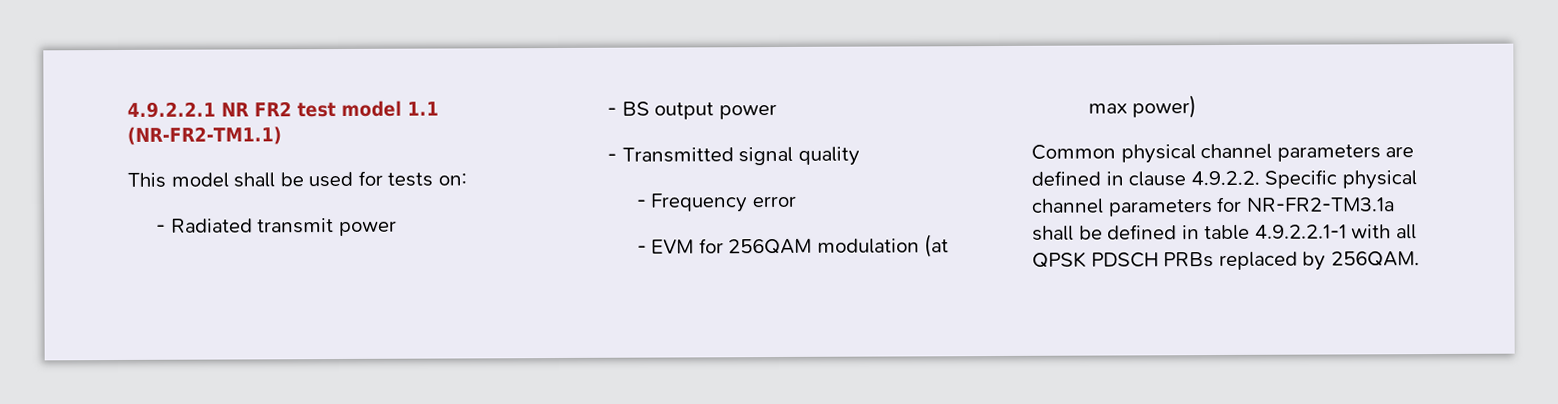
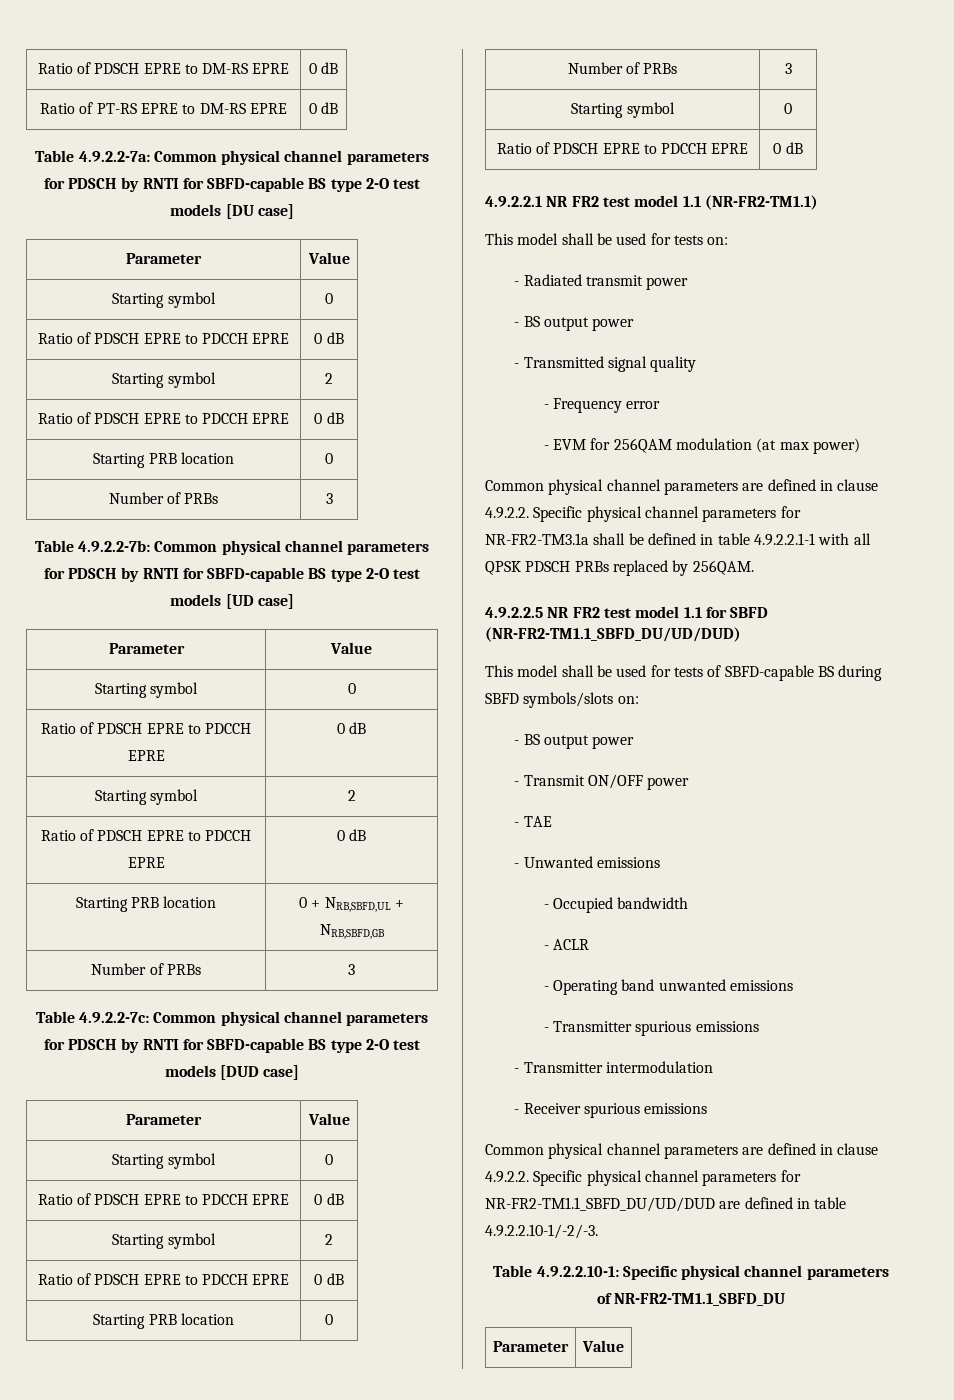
(127, 109) none -> [37,62,290,74] [308,62,339,74] [40,102,287,114] [308,102,339,114] [35,150,429,165] [43,177,421,192] [170,204,294,219] [126,253,202,264] [307,252,350,264] [112,292,216,308] [325,293,333,304] [37,332,290,344] [314,332,344,344] [112,372,216,388] [325,373,333,384] [37,412,290,424] [314,412,344,424] [93,452,234,468] [325,453,333,464] [108,492,219,504] [325,493,333,504] [34,540,430,555] [43,567,421,582] [170,594,294,609] [108,643,185,654] [329,642,372,654] [94,682,199,698] [347,683,356,694] [40,722,252,734] [127,750,165,761] [336,722,367,734] [94,789,199,805] [347,790,356,801] [40,829,252,841] [127,857,165,868] [336,829,367,841] [75,896,217,912] [299,897,404,912] [319,924,385,939] [91,963,201,975] [347,964,355,975] [35,1011,429,1026] [43,1038,421,1053] [164,1065,300,1080] [126,1114,202,1125] [307,1113,350,1125] [112,1153,216,1169] [325,1154,333,1165] [37,1193,290,1205] [314,1193,344,1205] [112,1233,216,1249] [325,1234,333,1245] [37,1273,290,1285] [314,1273,344,1285] [93,1313,234,1329] [325,1314,333,1325] [567,62,678,74] [784,63,792,74] [571,102,675,118] [784,103,792,114] [496,142,749,154] [773,142,803,154] Ratio of PDSCH EPRE to DM-RS EPRE | 0 dB // Ratio of PT-RS EPRE to DM-RS EPRE | 0 dB // Table 4.9.2.2-7a: Common physical channel parameters for PDSCH by RNTI for SBFD-capable BS type 2-O test models [DU case] // Parameter | Value // Starting symbol | 0 // Ratio of PDSCH EPRE to PDCCH EPRE | 0 dB // Starting symbol | 2 // Ratio of PDSCH EPRE to PDCCH EPRE | 0 dB // Starting PRB location | 0 // Number of PRBs | 3 // Table 4.9.2.2-7b: Common physical channel parameters for PDSCH by RNTI for SBFD-capable BS type 2-O test models [UD case] // Parameter | Value // Starting symbol | 0 // Ratio of PDSCH EPRE to PDCCH EPRE | 0 dB // Starting symbol | 2 // Ratio of PDSCH EPRE to PDCCH EPRE | 0 dB // Starting PRB location | 0 + NRB,SBFD,UL + NRB,SBFD,GB // Number of PRBs | 3 // Table 4.9.2.2-7c: Common physical channel parameters for PDSCH by RNTI for SBFD-capable BS type 2-O test models [DUD case] // Parameter | Value // Starting symbol | 0 // Ratio of PDSCH EPRE to PDCCH EPRE | 0 dB // Starting symbol | 2 // Ratio of PDSCH EPRE to PDCCH EPRE | 0 dB // Starting PRB location | 0 // Number of PRBs | 3 // Starting symbol | 0 // Ratio of PDSCH EPRE to PDCCH EPRE | 0 dB //
(1420, 259) none -> [485,606,769,618] [485,627,741,642] [485,665,883,681] [485,692,639,708] [514,734,635,749] [514,774,690,790] [514,816,552,827] [514,856,661,868] [543,897,689,913] [543,939,590,950] [543,979,794,995] [543,1021,759,1036] [514,1061,714,1073] [514,1103,708,1118] [485,1143,879,1159] [485,1170,801,1186] [485,1197,847,1212] [485,1224,598,1239] [493,1265,889,1280] [596,1293,786,1306] [493,1341,569,1352] [582,1340,624,1352] // 4.9.2.2.5 NR FR2 test model 1.1 for SBFD (NR-FR2-TM1.1_SBFD_DU/UD/DUD) // This model shall be used for tests of SBFD-capable BS during SBFD symbols/slots on: // - BS output power // - Transmit ON/OFF power // - TAE // - Unwanted emissions // - Occupied bandwidth // - ACLR // - Operating band unwanted emissions // - Transmitter spurious emissions // - Transmitter intermodulation // - Receiver spurious emissions // Common physical channel parameters are defined in clause 4.9.2.2. Specific physical channel parameters for NR-FR2-TM1.1_SBFD_DU/UD/DUD are defined in table 4.9.2.2.10-1/-2/-3. // Table 4.9.2.2.10-1: Specific physical channel parameters of NR-FR2-TM1.1_SBFD_DU // Parameter | Value

